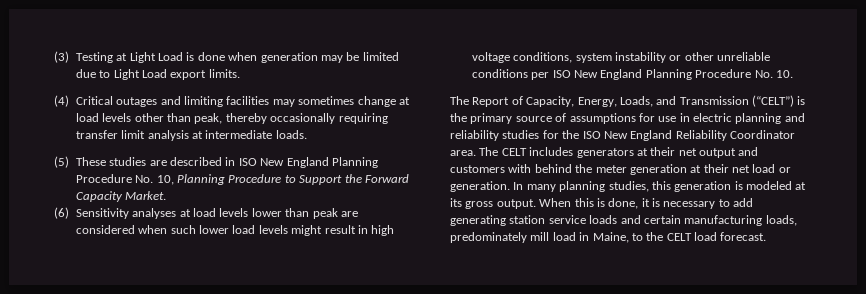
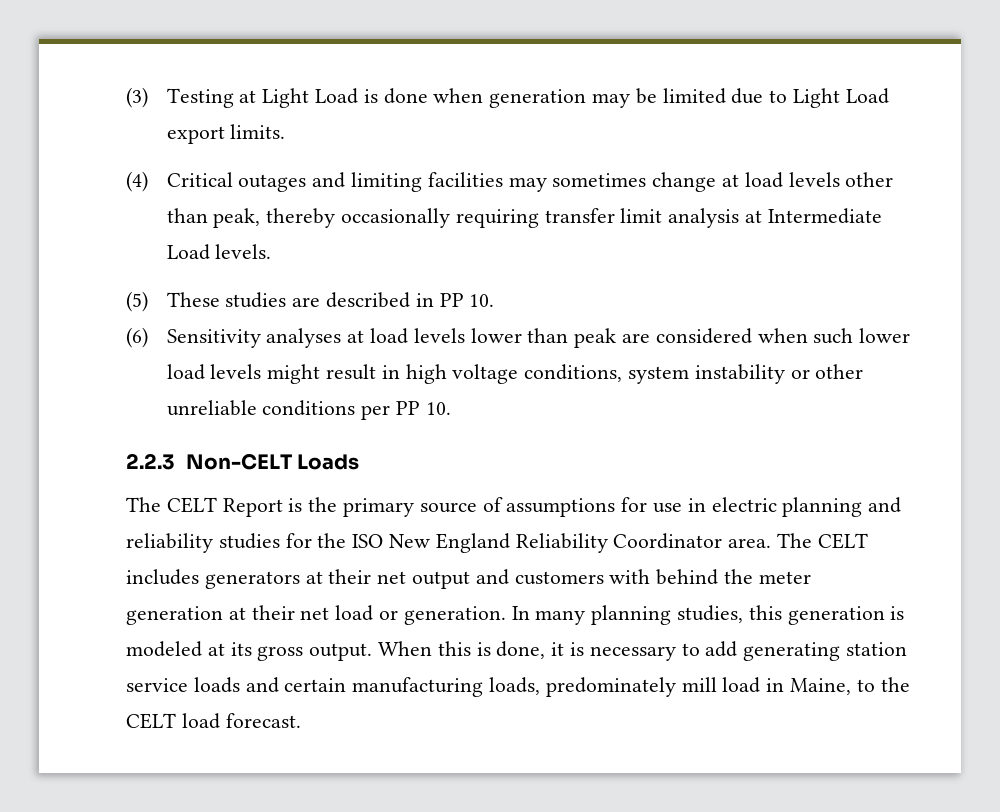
[205,130,307,139] intermediate loads. -> [767,208,882,224] [166,244,272,260] Intermediate Load levels.
[238,157,378,168] [75,174,409,185] [75,191,167,202] ISO New England Planning Procedure No. 10, Planning Procedure to Support the Forward Capacity Market. -> [439,293,495,307] PP 10.
[552,69,793,80] [450,95,794,107] ISO New England Planning Procedure No. 10. // The Report of Capacity, Energy, Loads, and Transmission (“CELT”) -> [395,401,451,415] [126,453,360,470] [126,497,283,517] PP 10. // 2.2.3 Non-CELT Loads // The CELT Report

